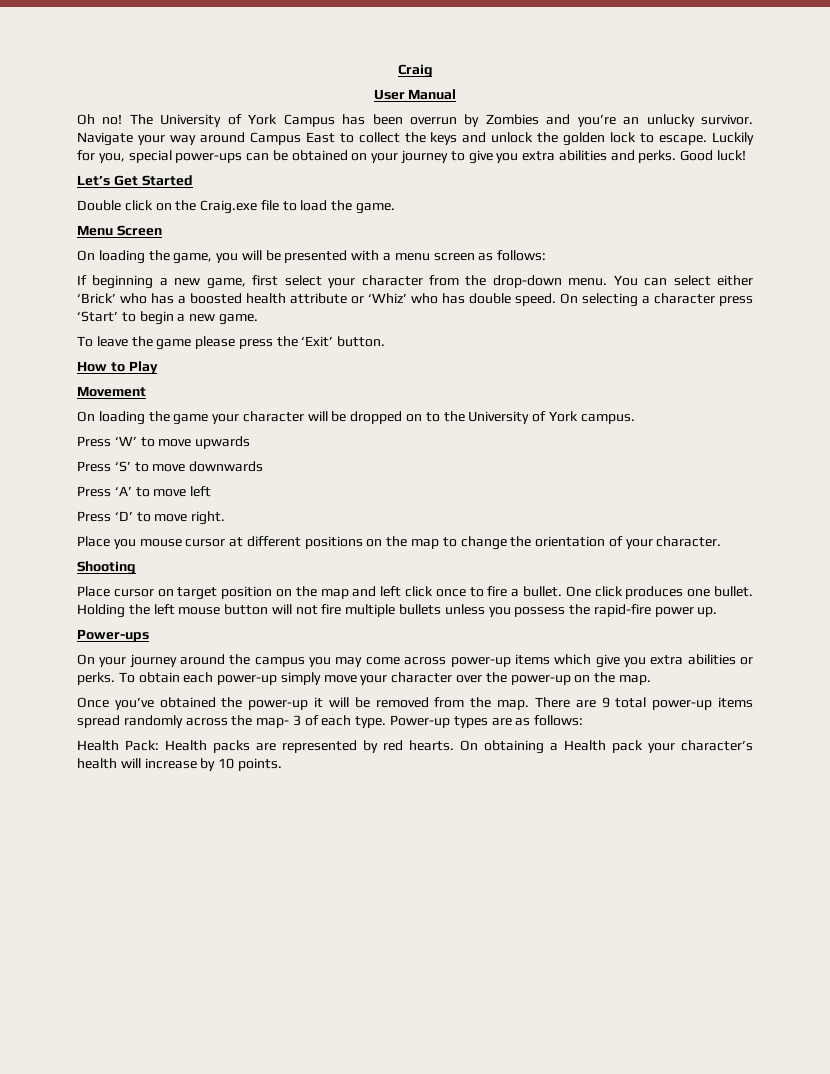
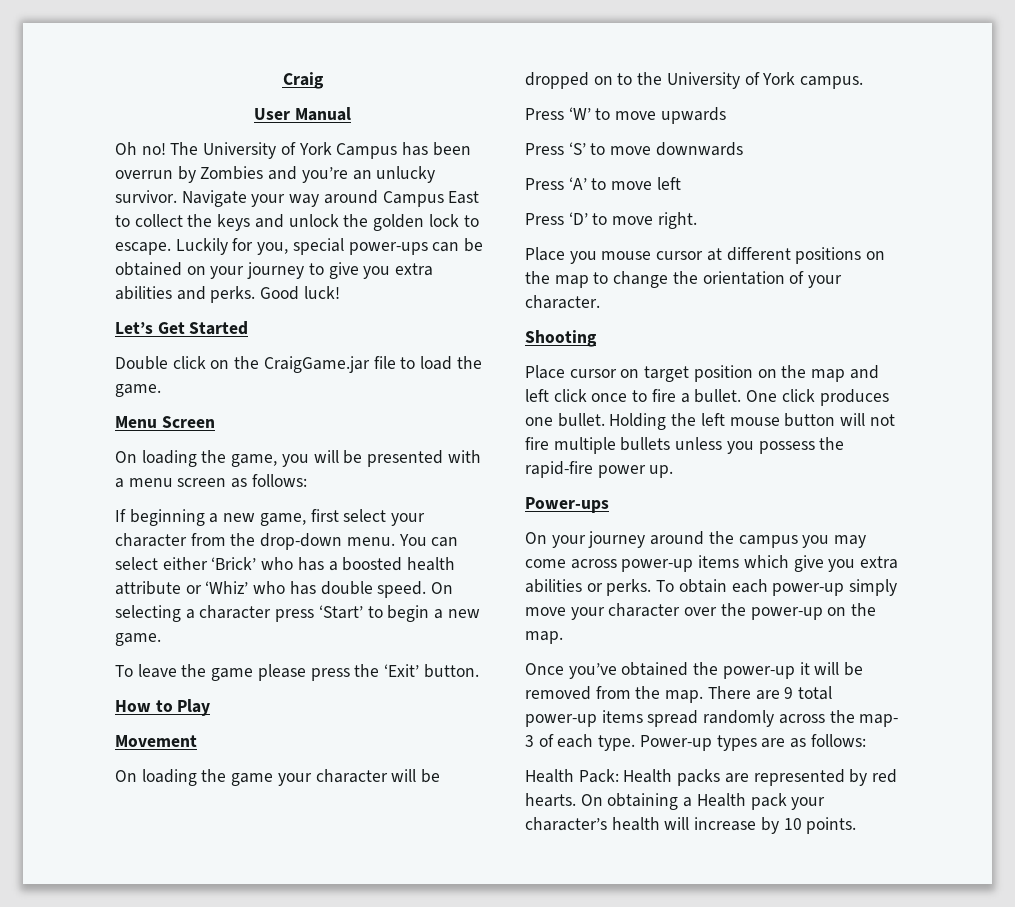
[200,200,258,214] Craig.exe -> [263,356,370,373] CraigGame.jar

